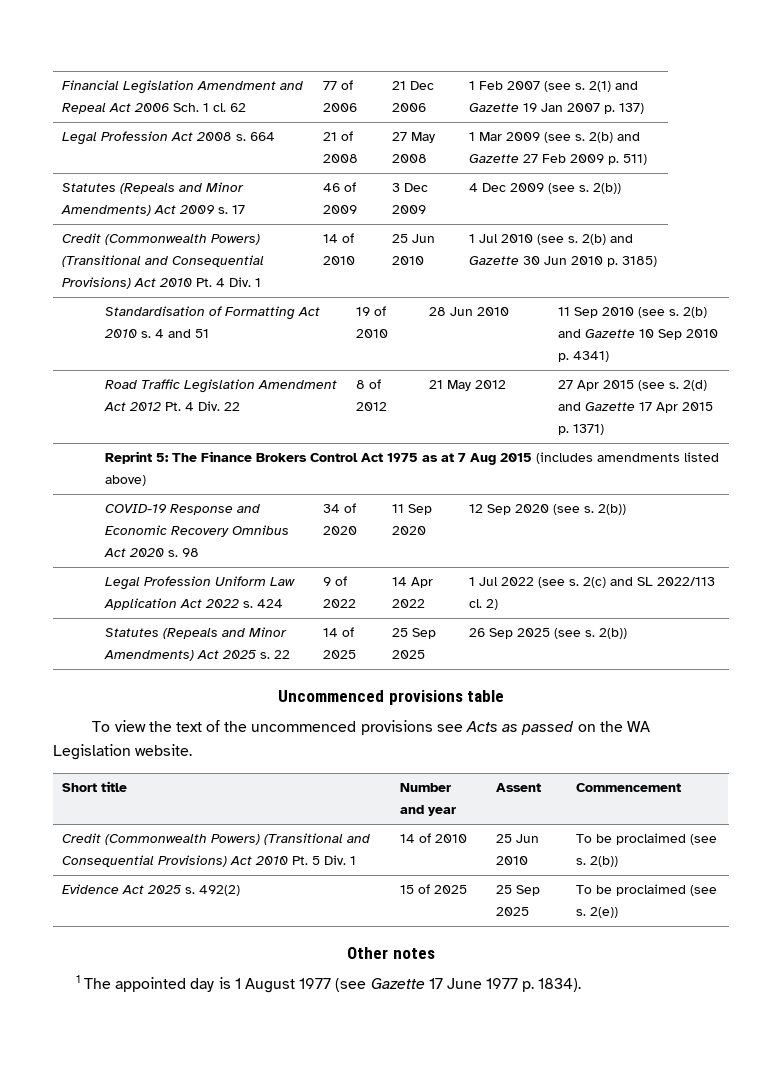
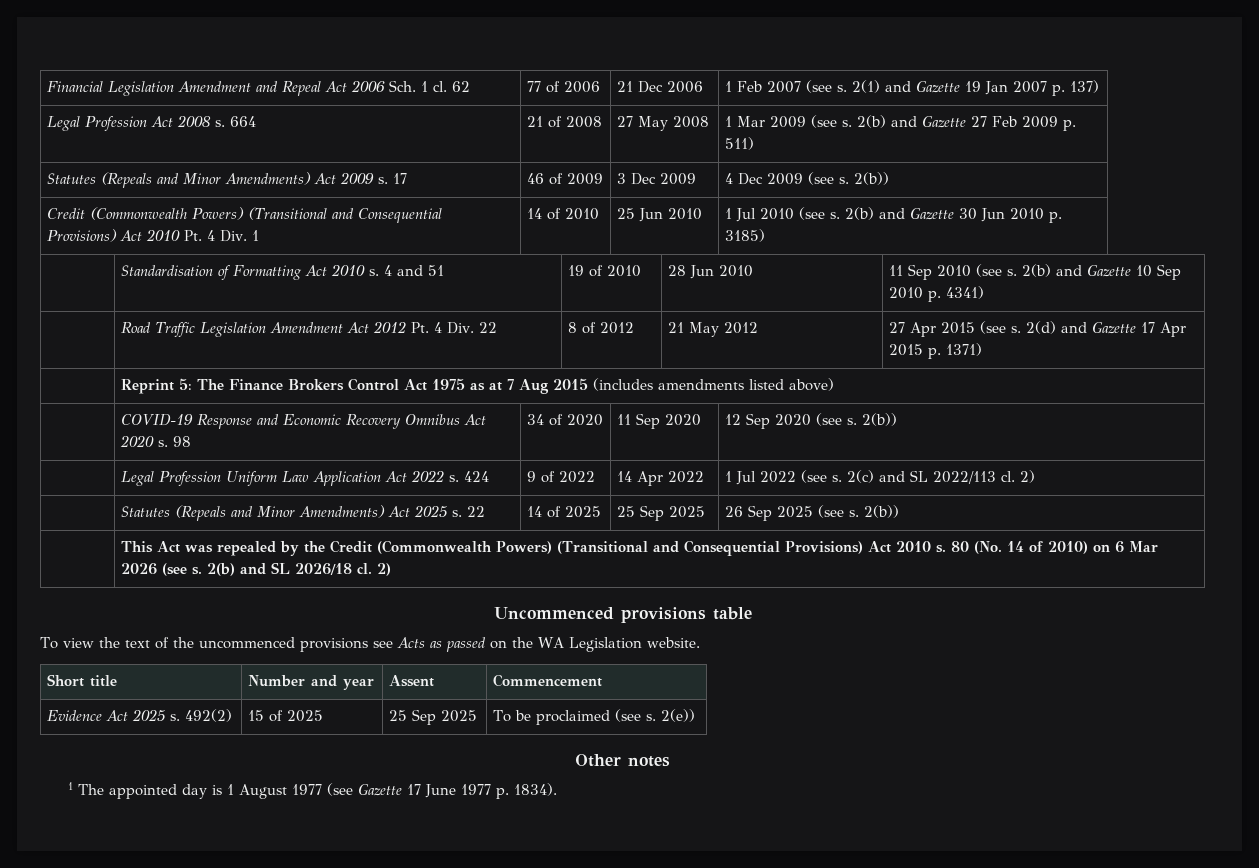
(628, 633) none -> [121,540,1159,556] [121,562,392,576] // | This Act was repealed by the Credit (Commonwealth Powers) (Transitional and Consequential Provisions) Act 2010 s. 80 (No. 14 of 2010) on 6 Mar 2026 (see s. 2(b) and SL 2026/18 cl. 2)
[62,833,371,845] [62,855,357,867] [400,833,468,843] [496,834,540,843] [496,856,529,865] [576,833,718,845] [576,856,619,867] // Credit (Commonwealth Powers) (Transitional and Consequential Provisions) Act 2010 Pt. 5 Div. 1 | 14 of 2010 | 25 Jun 2010 | To be proclaimed (see s. 2(b)) -> (603, 680) none

